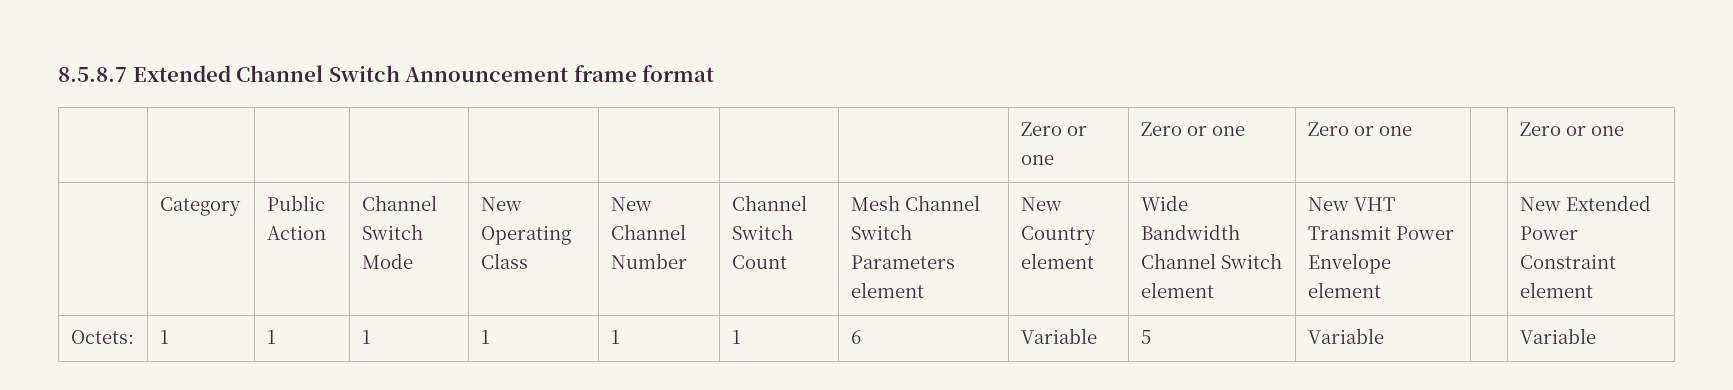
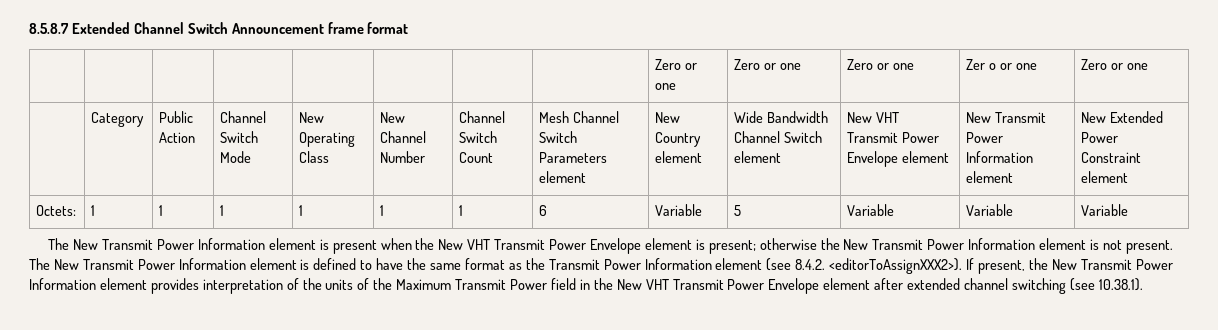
(1412, 131) none -> [966,59,1038,70] Zer o or one
(1381, 290) none -> [966,112,1047,123] [966,132,1004,143] [966,151,1034,163] [966,171,1014,183] New Transmit Power Information element
[1519,328,1596,344] | Variable -> [966,204,1014,216] [1081,204,1129,216] [48,238,1173,254] [29,258,1173,274] [29,278,1143,294] Variable | Variable // The New Transmit Power Information element is present when the New VHT Transmit Power Envelope element is present; otherwise the New Transmit Power Information element is not present. The New Transmit Power Information element is defined to have the same format as the Transmit Power Information element (see 8.4.2. <editorToAssignXXX2>). If present, the New Transmit Power Information element provides interpretation of the units of the Maximum Transmit Power field in the New VHT Transmit Power Envelope element after extended channel switching (see 10.38.1).

